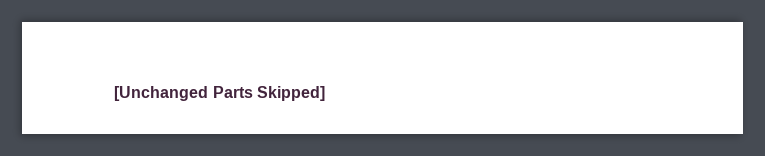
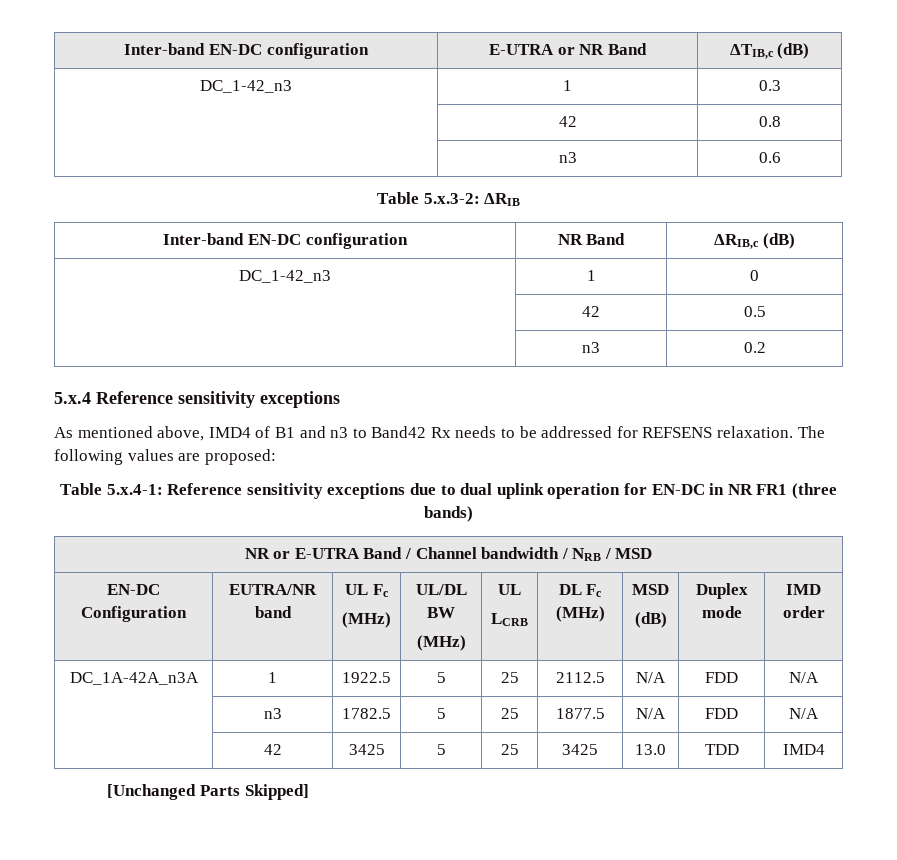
(114, 93) none -> [124,43,369,59] [489,43,647,55] [729,43,810,59] [200,80,292,93] [563,80,572,91] [758,80,781,91] [558,116,577,127] [758,116,781,127] [558,152,577,163] [758,152,781,163] [376,192,521,206] [163,233,408,249] [557,233,626,245] [714,233,795,249] [239,270,331,283] [586,270,596,281] [750,270,759,281] [582,306,600,317] [743,306,766,317] [582,342,600,353] [743,342,766,353] [54,391,340,408] [54,426,825,441] [54,449,276,465] [60,483,837,499] [424,506,473,522] [244,547,653,561] [107,584,160,595] [81,606,187,622] [229,584,317,595] [254,606,292,618] [345,584,389,597] [342,612,391,628] [415,584,467,595] [427,607,455,618] [416,635,466,651] [498,584,521,595] [491,613,528,626] [558,584,603,597] [555,606,605,622] [632,584,669,595] [634,612,667,628] [695,583,748,599] [701,606,742,618] [786,584,821,595] [782,606,825,618] [69,672,199,685] [268,672,277,683] [342,672,391,683] [436,672,446,683] [500,672,519,683] [555,672,605,683] [636,672,666,683] [705,672,738,683] [789,672,819,683] [263,708,282,719] [342,708,391,719] [436,708,446,719] [500,708,519,719] [555,708,605,719] [636,708,666,719] [705,708,738,719] [789,708,819,719] [263,744,282,755] [348,744,385,755] [436,744,446,755] [500,744,519,755] [562,744,598,755] [635,744,666,755] [704,744,739,755] [782,744,825,755] Inter-band EN-DC configuration | E-UTRA or NR Band | ΔTIB,c (dB) // DC_1-42_n3 | 1 | 0.3 // | 42 | 0.8 // | n3 | 0.6 // Table 5.x.3-2: ΔRIB // Inter-band EN-DC configuration | NR Band | ΔRIB,c (dB) // DC_1-42_n3 | 1 | 0 // | 42 | 0.5 // | n3 | 0.2 // 5.x.4 Reference sensitivity exceptions // As mentioned above, IMD4 of B1 and n3 to Band42 Rx needs to be addressed for REFSENS relaxation. The following values are proposed: // Table 5.x.4-1: Reference sensitivity exceptions due to dual uplink operation for EN-DC in NR FR1 (three bands) // NR or E-UTRA Band / Channel bandwidth / NRB / MSD // EN-DC Configuration | EUTRA/NR band | UL Fc // (MHz) | UL/DL BW // (MHz) | UL // LCRB | DL Fc (MHz) | MSD // (dB) | Duplex mode | IMD order // DC_1A-42A_n3A | 1 | 1922.5 | 5 | 25 | 2112.5 | N/A | FDD | N/A // | n3 | 1782.5 | 5 | 25 | 1877.5 | N/A | FDD | N/A // | 42 | 3425 | 5 | 25 | 3425 | 13.0 | TDD | IMD4 //

